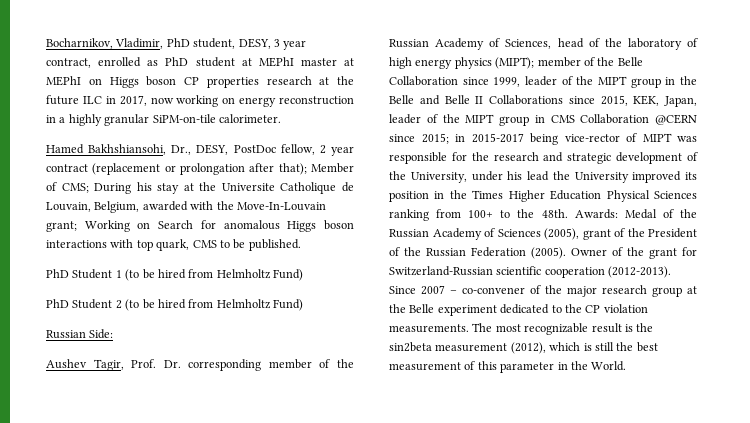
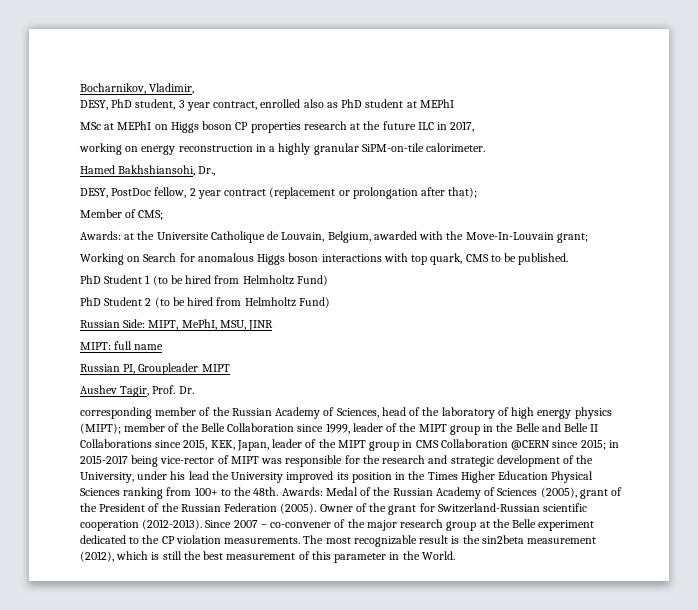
(164, 43) none -> [80,100,108,110] // DESY,
[238,38,271,49] DESY, -> (176, 104) none
(142, 62) none -> [303,99,324,108] also
[300,58,337,66] master -> [80,122,101,130] // MSc
[150,97,174,104] now -> (475, 126) //
(192, 150) none -> (216, 171) //
(307, 169) none -> (478, 192) //
[94,182,180,194] During his stay -> [80,231,121,240] // Awards:
(77, 226) none -> (588, 238) //
(114, 334) none -> [148,319,274,331] [80,341,164,350] [80,363,230,375] MIPT, MePhI, MSU, JINR // MIPT: full name // Russian PI, Groupleader MIPT
(181, 364) none -> (194, 390) //

